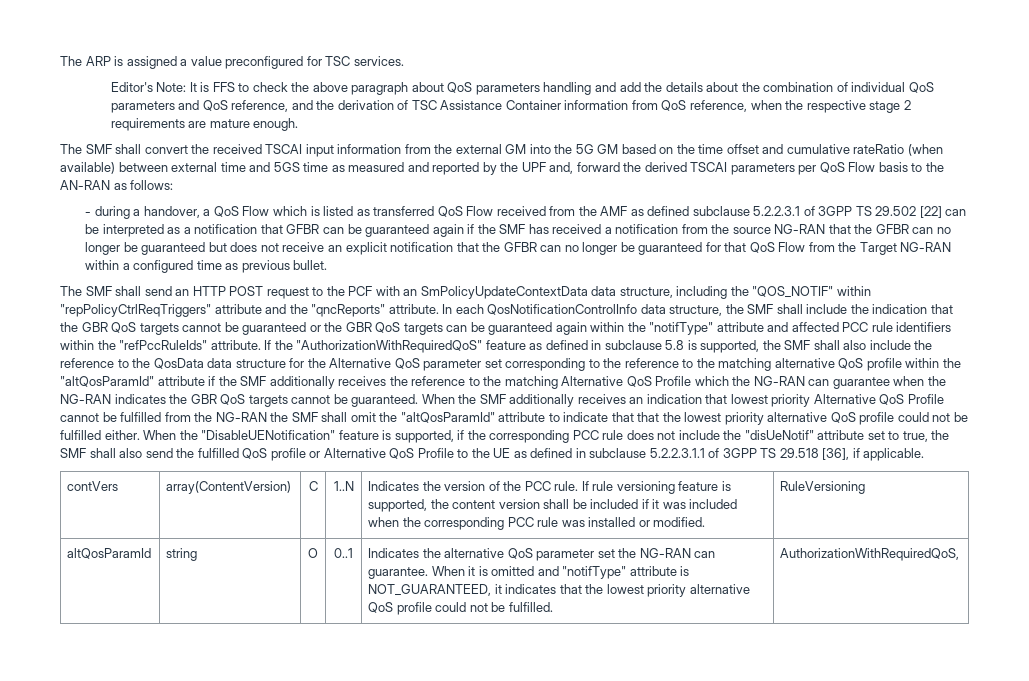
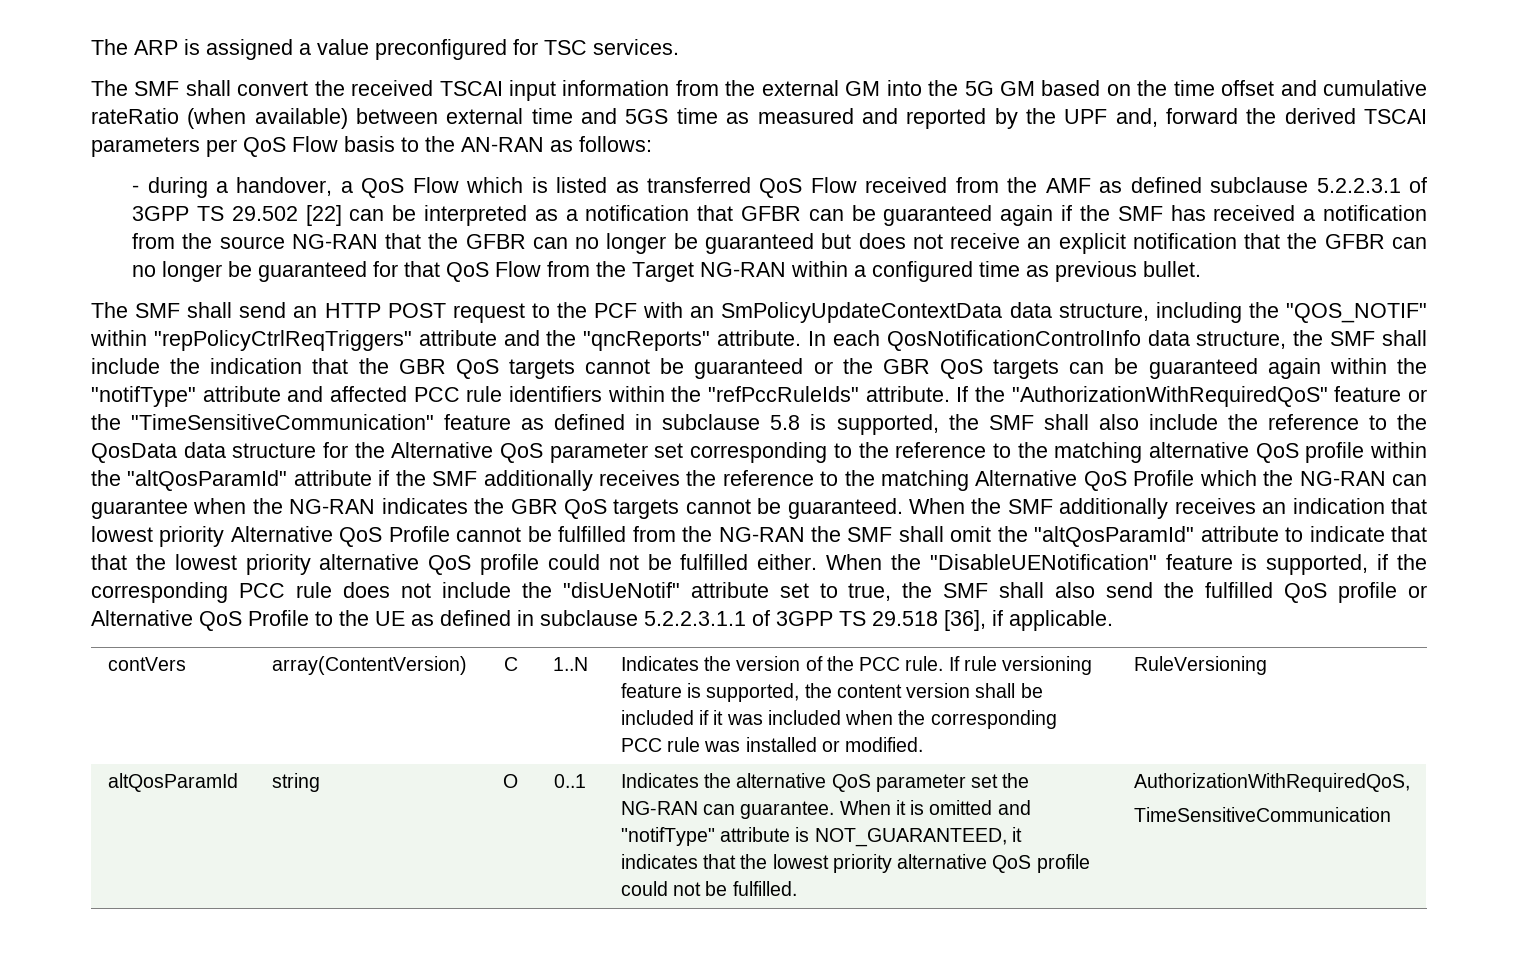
[110,82,934,95] [110,100,911,113] [110,118,299,131] // Editor's Note: It is FFS to check the above paragraph about QoS parameters handling and add the details about the combination of individual QoS parameters and QoS reference, and the derivation of TSC Assistance Container information from QoS reference, when the respective stage 2 requirements are mature enough. -> (679, 47) none
(526, 345) none -> [1408,389,1427,402] [91,414,512,430] or the "TimeSensitiveCommunication" feature
(960, 554) none -> [1133,807,1391,822] // TimeSensitiveCommunication

